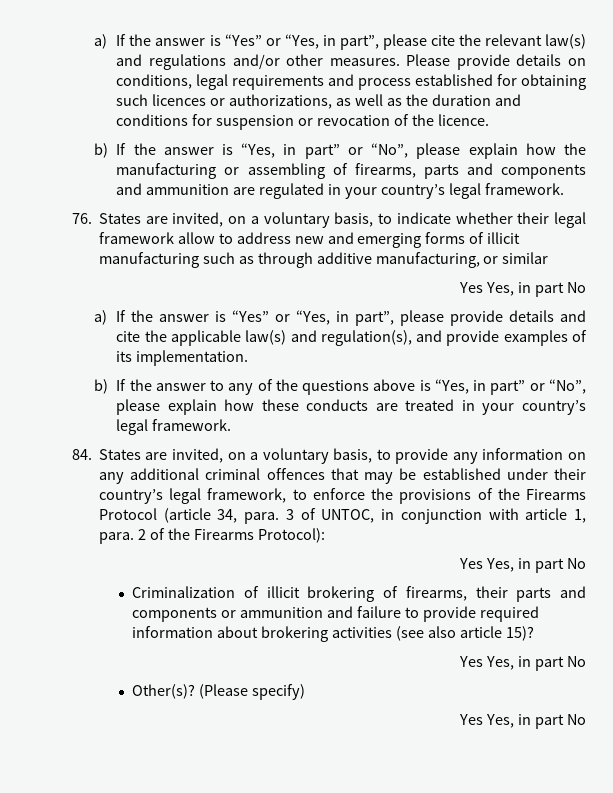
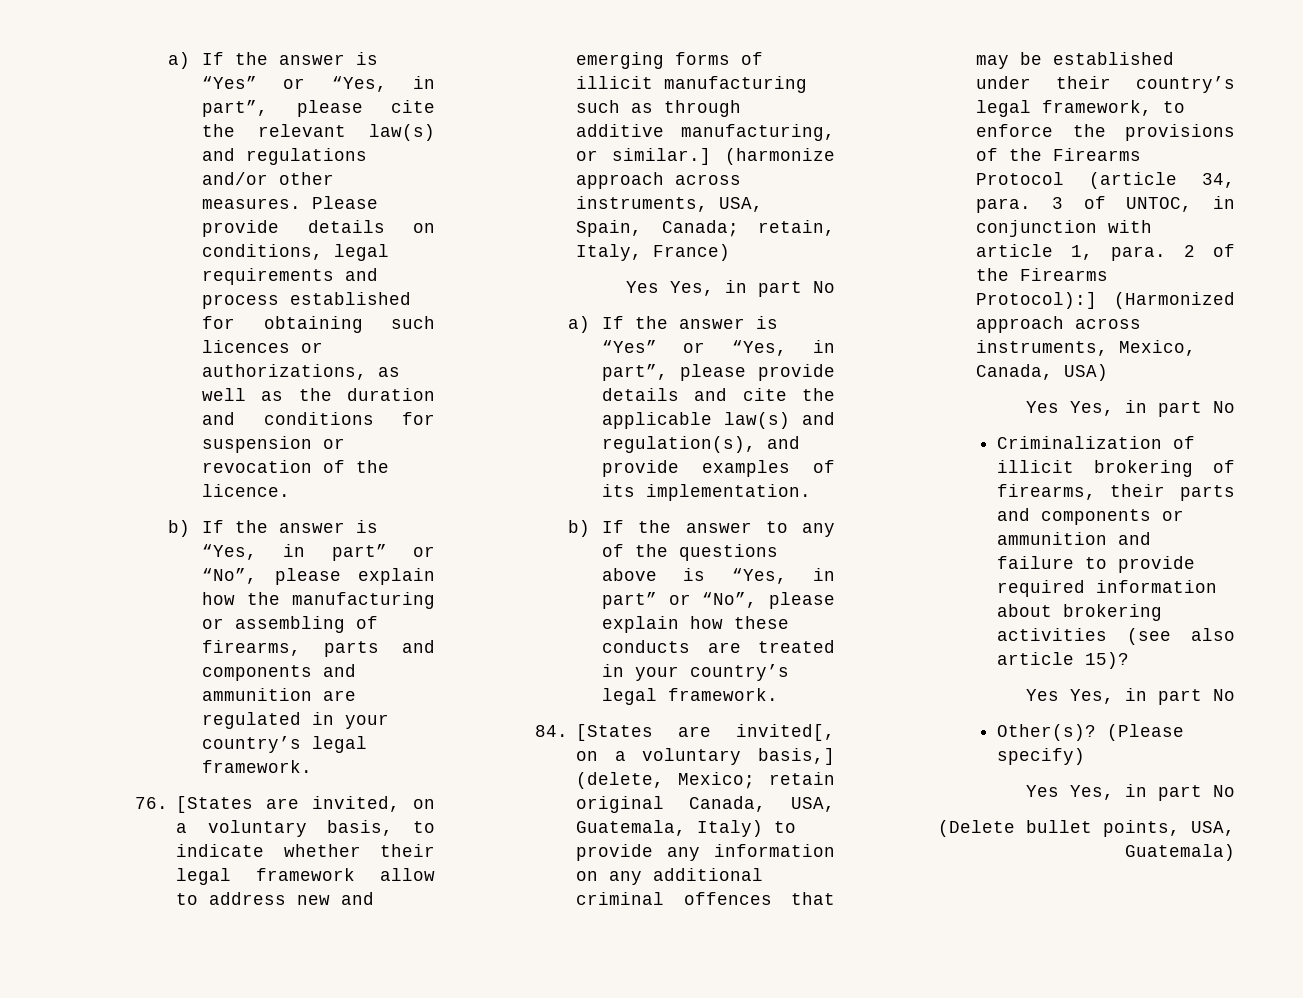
[98,213,141,224] States -> [176,796,254,813] [States
[502,252,549,264] similar -> [612,148,835,165] [576,172,742,189] [576,196,764,212] [576,220,835,237] [576,244,731,261] similar.] (harmonize approach across instruments, USA, Spain, Canada; retain, Italy, France)
[98,448,373,464] States are invited, on a voluntary basis, -> [576,724,835,741] [576,748,835,765] [576,772,835,789] [576,796,835,813] [576,820,764,837] [States are invited[, on a voluntary basis,] (delete, Mexico; retain original Canada, USA, Guatemala, Italy)
[257,528,325,543] Protocol): -> [976,292,1235,309] [976,316,1142,333] [976,340,1197,356] [976,364,1109,381] Protocol):] (Harmonized approach across instruments, Mexico, Canada, USA)
(586, 719) none -> [938,820,1235,837] [1125,844,1235,861] // (Delete bullet points, USA, Guatemala)

